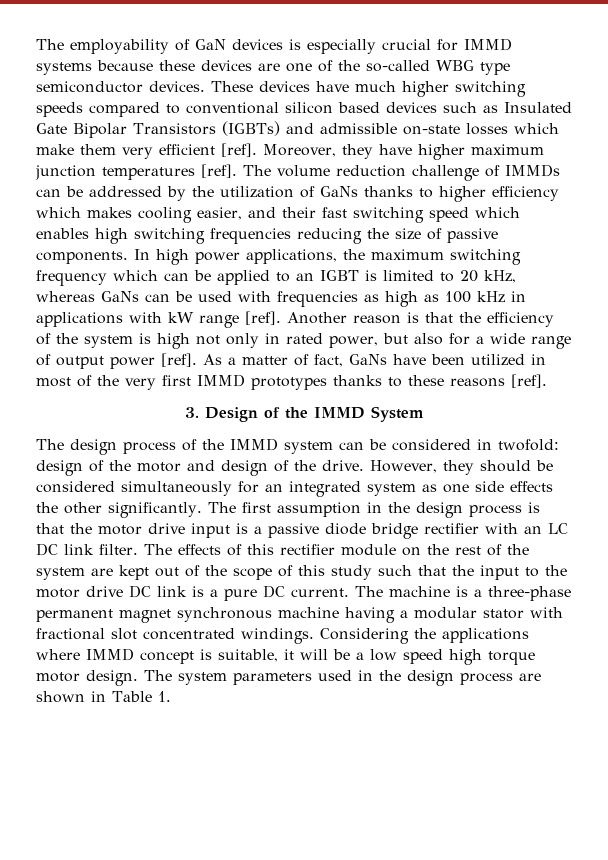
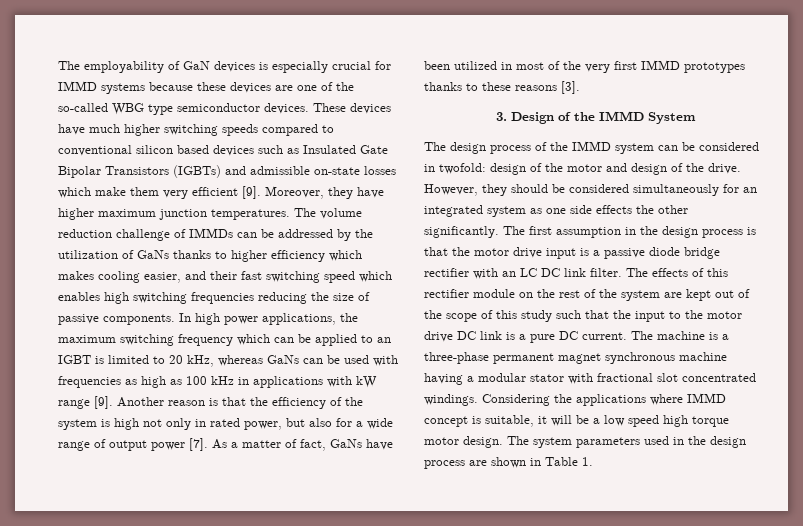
[221,143,257,157] [ref]. -> [242,186,261,199] [9].
[102,164,237,180] temperatures [ref]. -> [211,209,290,220] temperatures.
[245,311,281,325] [ref]. -> [94,396,113,409] [9].
[161,353,197,367] [ref]. -> [189,438,208,451] [7].
[511,374,547,388] [ref]. -> [561,81,580,94] [3].

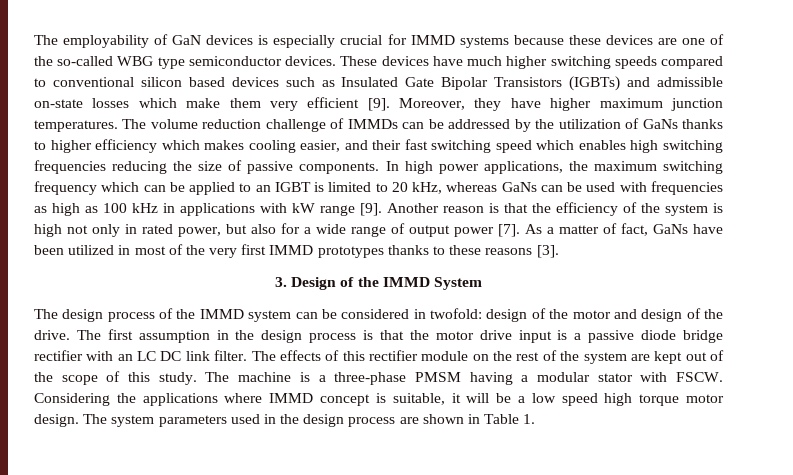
[424,184,757,196] [424,205,688,217] [424,226,499,238] However, they should be considered simultaneously for an integrated system as one side effects the other significantly. -> (70, 335) none
[521,310,742,322] [424,331,627,343] study such that the input to the motor drive DC link is a pure DC current. -> [158,372,197,385] study.
[493,352,727,364] permanent magnet synchronous machine -> [414,372,461,382] PMSM
[597,373,756,382] [424,394,478,406] fractional slot concentrated windings. -> [676,372,723,382] FSCW.

